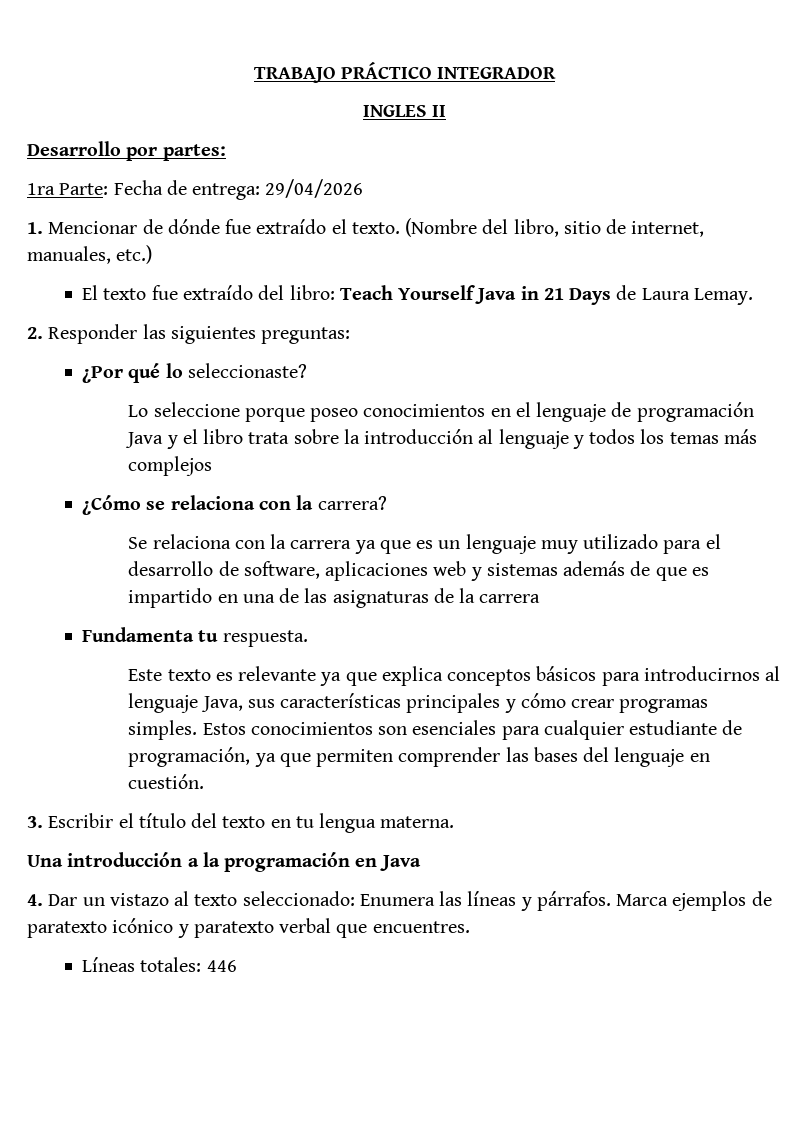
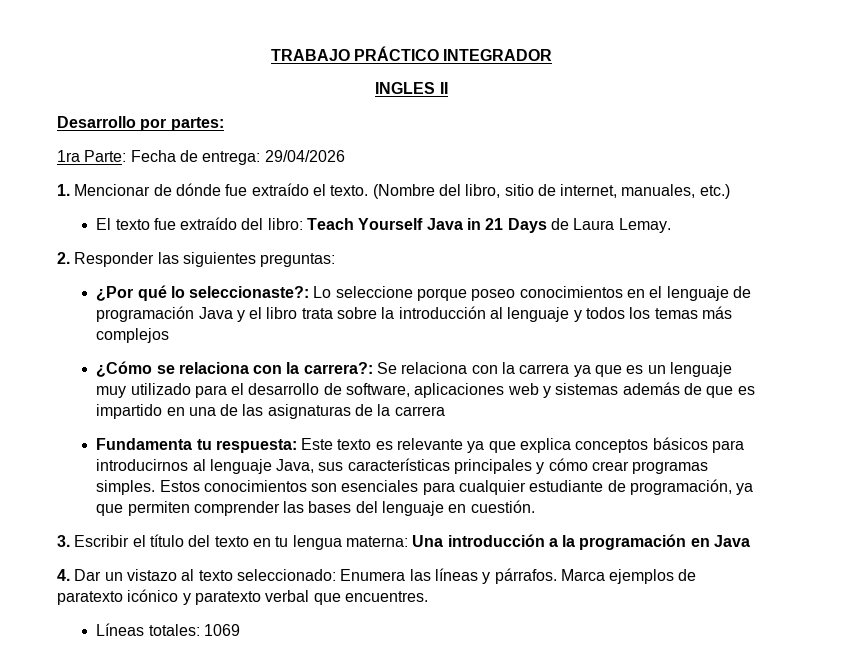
[187,363,307,378] seleccionaste? // -> [189,286,310,298] seleccionaste?:
[317,496,387,510] carrera? // -> [303,362,373,374] carrera?:
[222,630,308,647] respuesta. // -> [215,439,297,453] respuesta:
[380,816,455,828] materna. // -> [345,536,408,547] materna:
[206,960,237,972] 446 -> [203,624,240,636] 1069

